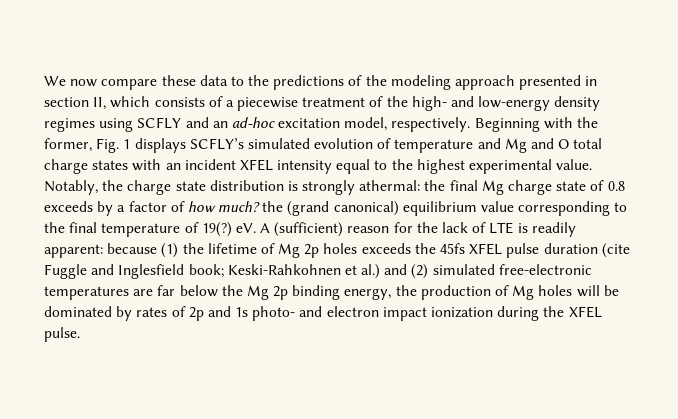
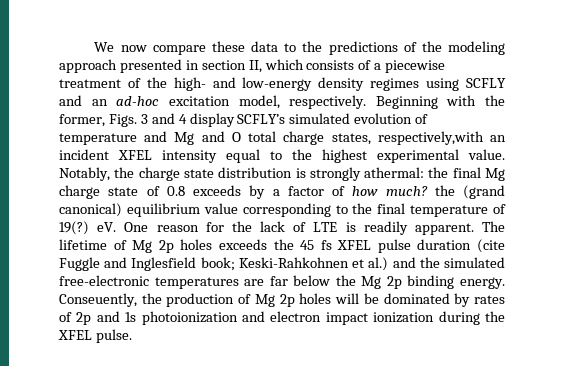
[96,138,186,153] Fig. 1 displays -> [108,113,235,127] Figs. 3 and 4 display
[92,159,162,171] states with -> [331,131,484,145] states, respectively,with
[260,222,344,237] A (sufficient) -> [124,222,149,232] One
[44,243,204,258] apparent: because (1) the -> [414,221,505,235] apparent. The
[440,243,466,254] 45fs -> [300,240,332,250] 45 fs
[411,264,429,279] (2) -> [419,257,440,268] the
[344,288,392,300] energy, -> [459,277,505,289] [59,293,137,307] energy. Conseuently,
(535, 292) none -> [279,294,295,307] 2p
[252,306,296,321] photo- -> [141,311,238,325] photoionization

